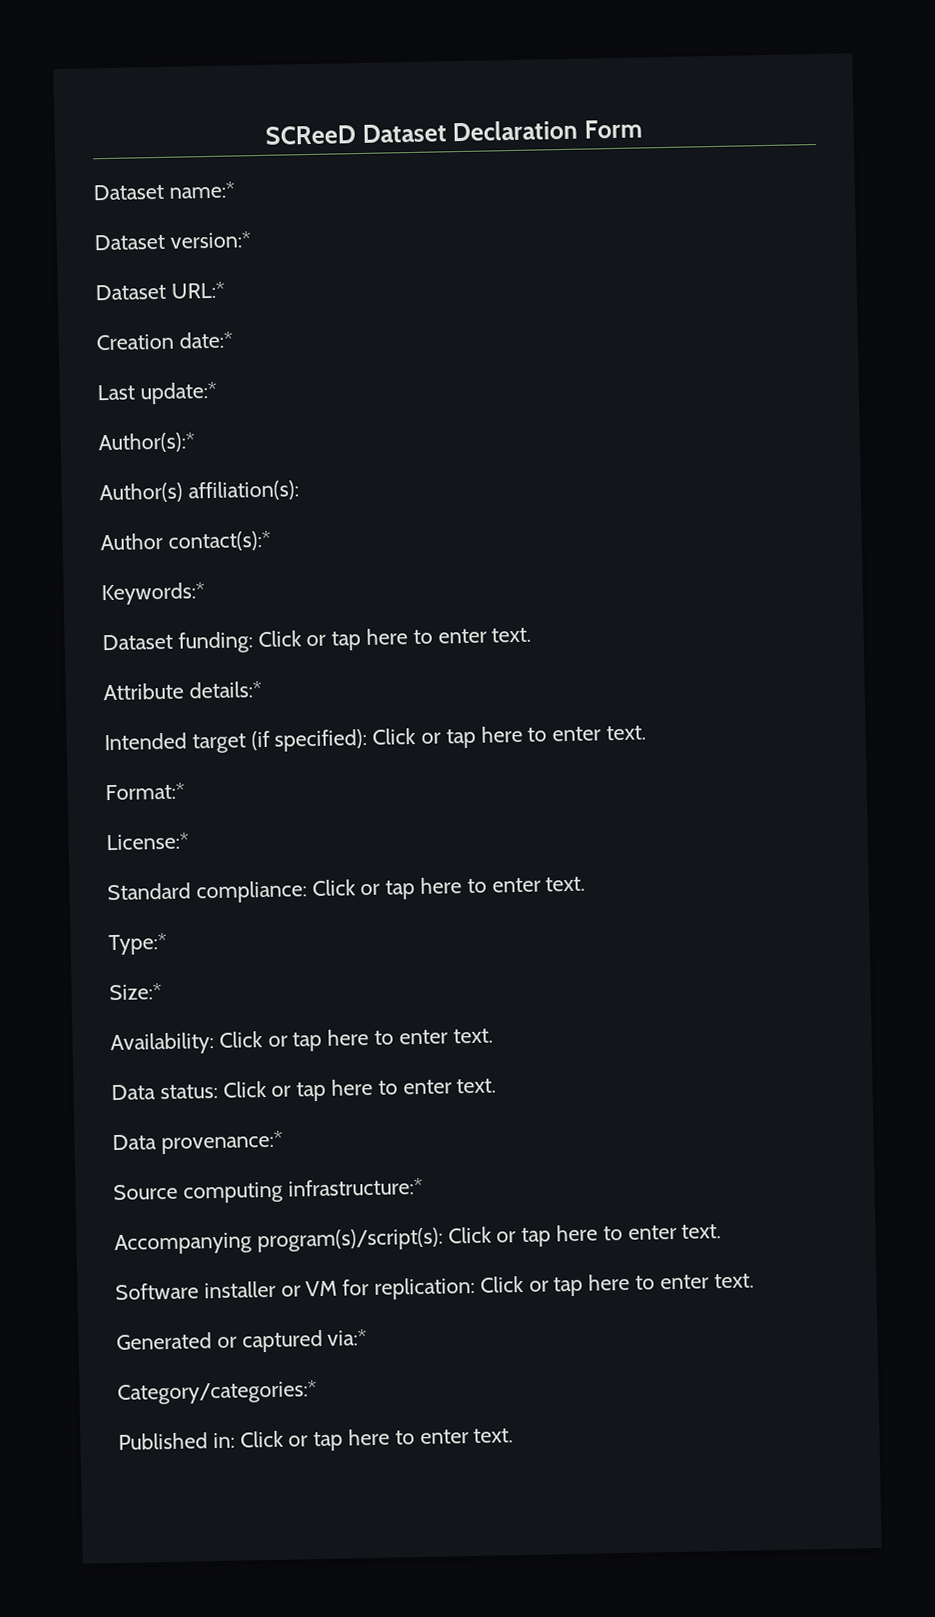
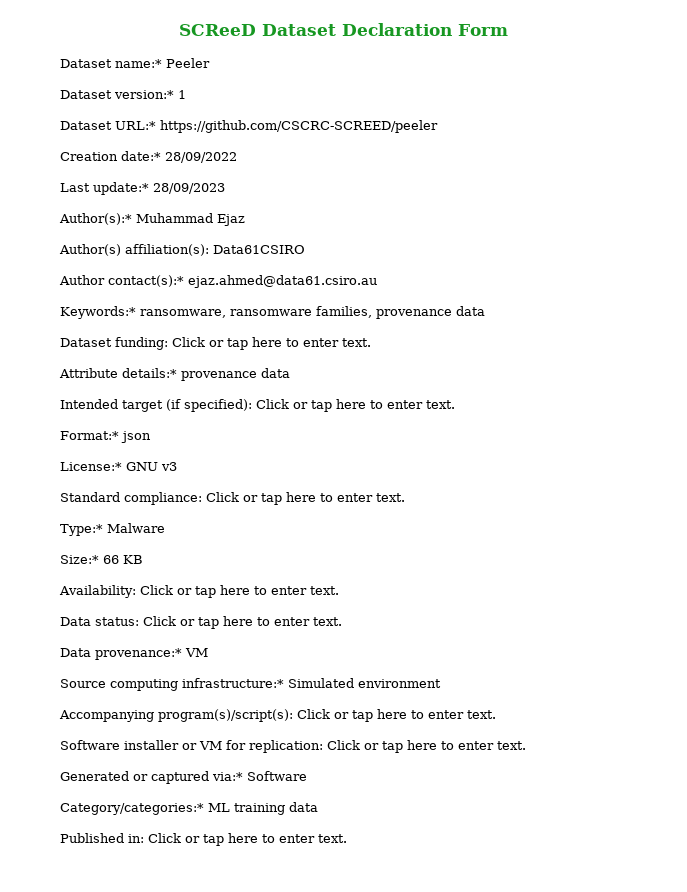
(235, 190) none -> [166,58,210,68] Peeler
(251, 240) none -> [178,90,186,99] 1
(225, 290) none -> [160,120,438,133] https://github.com/CSCRC-SCREED/peeler
(233, 340) none -> [165,152,237,163] 28/09/2022
(217, 393) none -> [153,183,225,194] 28/09/2023
(195, 443) none -> [136,213,245,226] Muhammad Ejaz
(299, 491) none -> [213,245,305,254] Data61CSIRO
(271, 541) none -> [188,275,377,288] ejaz.ahmed@data61.csiro.au
(205, 594) none -> [140,306,485,319] ransomware, ransomware families, provenance data
(262, 690) none -> [181,368,290,381] provenance data
(185, 791) none -> [121,431,151,443] json
(189, 841) none -> [126,462,177,471] GNU v3
(167, 944) none -> [107,523,165,533] Malware
(162, 992) none -> [103,555,143,564] 66 KB
(283, 1142) none -> [185,648,208,657] VM
(423, 1187) none -> [288,678,441,688] Simulated environment
(368, 1337) none -> [247,771,307,781] Software
(317, 1393) none -> [208,802,318,815] ML training data

